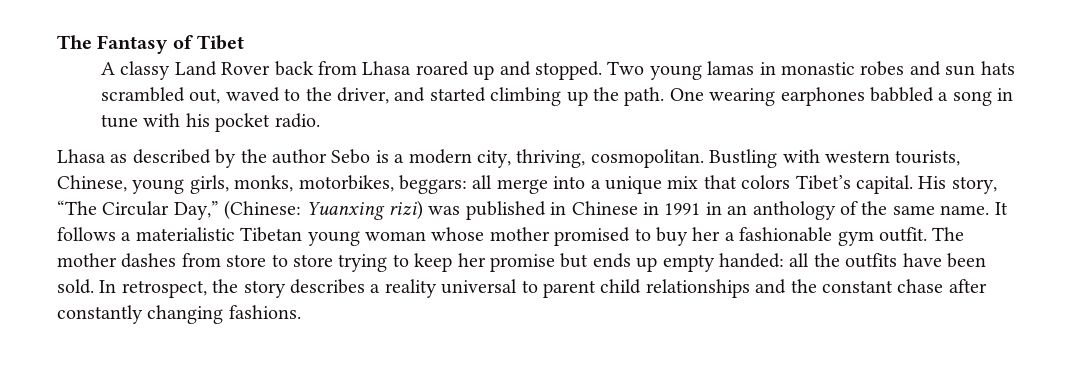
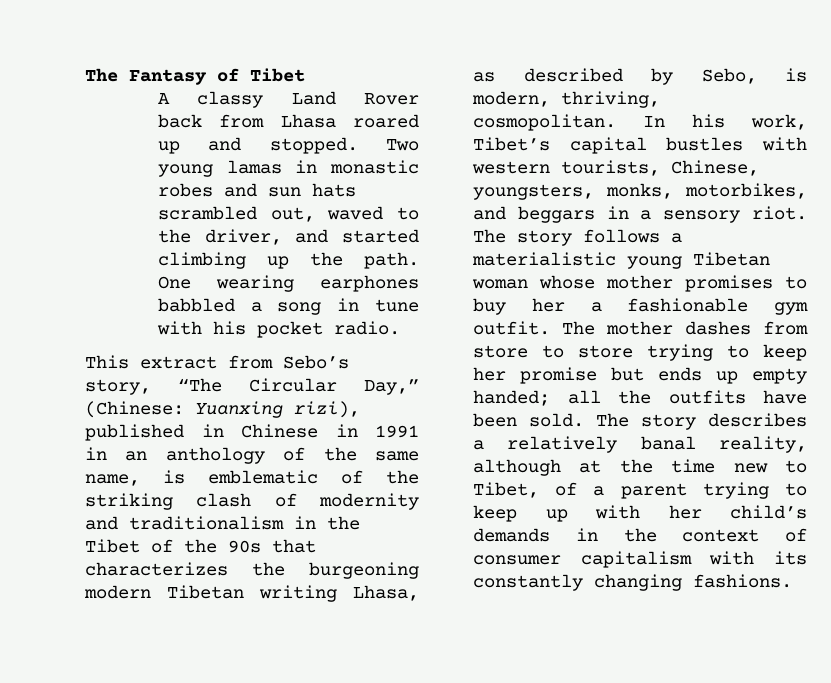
[57,149,961,168] [57,175,947,194] Lhasa as described by the author Sebo is a modern city, thriving, cosmopolitan. Bustling with western tourists, Chinese, young girls, monks, motorbikes, beggars: all merge into a unique mix that colors Tibet’s capital. His -> [85,355,349,369] This extract from Sebo’s
[389,200,461,220] rizi) was -> [294,401,360,418] rizi),
[940,202,1008,215] name. It -> [85,470,419,486] [85,493,419,510] [85,516,360,530] [85,539,316,553] [85,562,419,579] [84,585,419,602] [473,68,807,85] [472,91,660,108] [473,114,807,131] [473,137,807,154] [472,160,759,176] [473,183,807,200] [473,206,807,223] [473,229,572,246] name, is emblematic of the striking clash of modernity and traditionalism in the Tibet of the 90s that characterizes the burgeoning modern Tibetan writing Lhasa, as described by Sebo, is modern, thriving, cosmopolitan. In his work, Tibet’s capital bustles with western tourists, Chinese, youngsters, monks, motorbikes, and beggars in a sensory riot. The story
[240,227,360,246] Tibetan young -> [627,252,770,269] young Tibetan
[554,227,631,246] promised -> [685,275,773,292] promises
[718,253,784,268] handed: -> [473,390,550,406] handed;
[99,279,987,298] In retrospect, the story describes a reality universal to parent child relationships and the constant chase after -> [596,413,807,430] [473,436,807,453] [473,459,807,476] [473,482,807,499] [473,505,807,522] [473,528,807,542] [473,551,807,568] The story describes a relatively banal reality, although at the time new to Tibet, of a parent trying to keep up with her child’s demands in the context of consumer capitalism with its

